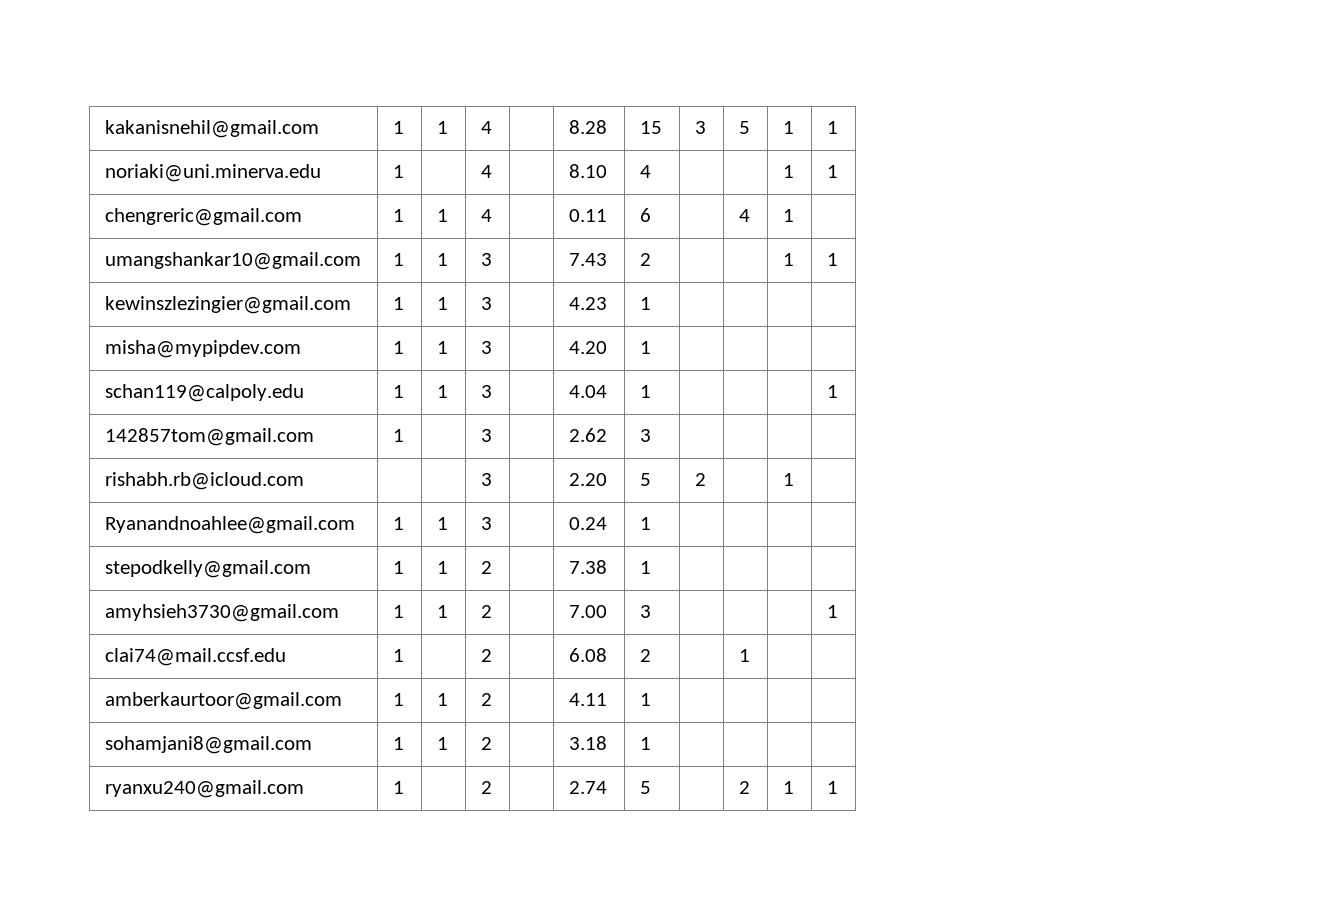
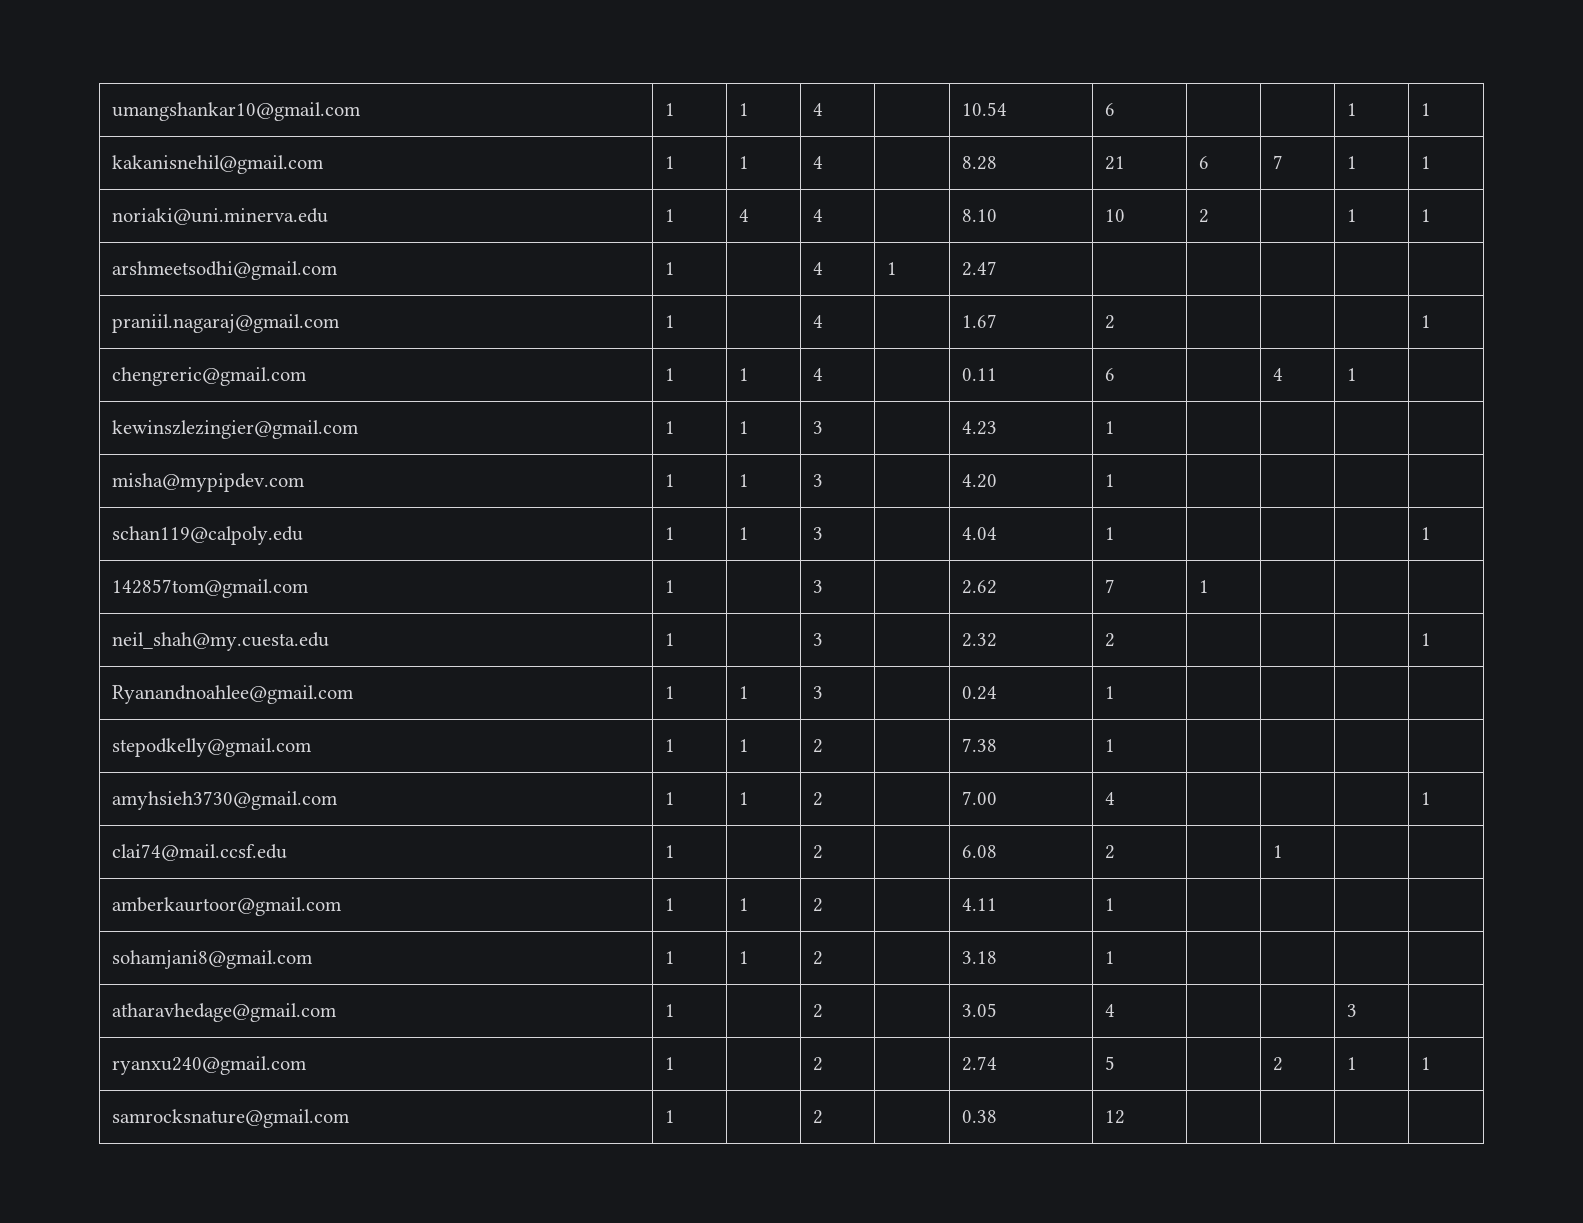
(104, 129) none -> [111,102,361,121] [664,103,675,116] [738,103,749,116] [812,103,823,116] [961,102,1007,116] [1104,103,1115,116] [1346,103,1357,116] [1420,103,1431,116] umangshankar10@gmail.com | 1 | 1 | 4 | | 10.54 | 6 | | | 1 | 1 //
[639,121,662,134] [694,121,706,134] [738,121,750,134] 15 | 3 | 5 -> [1104,156,1125,170] [1198,156,1209,169] [1272,155,1283,169] 21 | 6 | 7
(404, 171) none -> [738,209,749,222] 4
[639,165,651,178] [782,165,794,178] | 4 | | | 1 -> [1104,209,1125,222] [1198,209,1209,223] [1346,209,1357,222] [1420,209,1431,222] [111,261,338,280] [664,262,675,275] [812,262,823,275] [886,262,897,275] [961,261,997,276] [111,314,340,333] [664,315,675,328] [812,315,823,328] [961,314,997,328] [1104,315,1115,329] | 10 | 2 | | 1 | 1 // arshmeetsodhi@gmail.com | 1 | | 4 | 1 | 2.47 | | | | | // praniil.nagaraj@gmail.com | 1 | | 4 | | 1.67 | 2 | | |
[104,252,361,270] [392,253,404,266] [436,253,448,266] [480,253,492,266] [568,253,607,266] [639,253,651,266] [782,253,794,266] [826,253,838,266] // umangshankar10@gmail.com | 1 | 1 | 3 | | 7.43 | 2 | | | 1 | 1 -> (1357, 374) none
[639,429,651,442] [104,472,304,490] [480,473,492,486] [568,473,607,486] [639,473,651,486] [694,473,706,486] [782,473,794,486] 3 | | | | // rishabh.rb@icloud.com | | | 3 | | 2.20 | 5 | 2 | | 1 | -> [1104,579,1115,593] [1198,580,1209,593] [111,632,329,651] [664,633,675,646] [812,633,823,646] [961,633,997,647] [1104,633,1115,647] [1420,633,1431,646] 7 | 1 | | | // neil_shah@my.cuesta.edu | 1 | | 3 | | 2.32 | 2 | | | | 1
[639,605,651,618] 3 -> [1104,792,1115,805] 4
(651, 743) none -> [111,1003,337,1022] [664,1004,675,1017] [812,1004,823,1018] [961,1003,997,1017] [1104,1004,1115,1017] [1346,1004,1357,1017] // atharavhedage@gmail.com | 1 | | 2 | | 3.05 | 4 | | | 3 |
(838, 787) none -> [111,1109,350,1128] [664,1110,675,1123] [812,1110,823,1124] [961,1110,997,1123] [1104,1110,1125,1124] // samrocksnature@gmail.com | 1 | | 2 | | 0.38 | 12 | | | |

